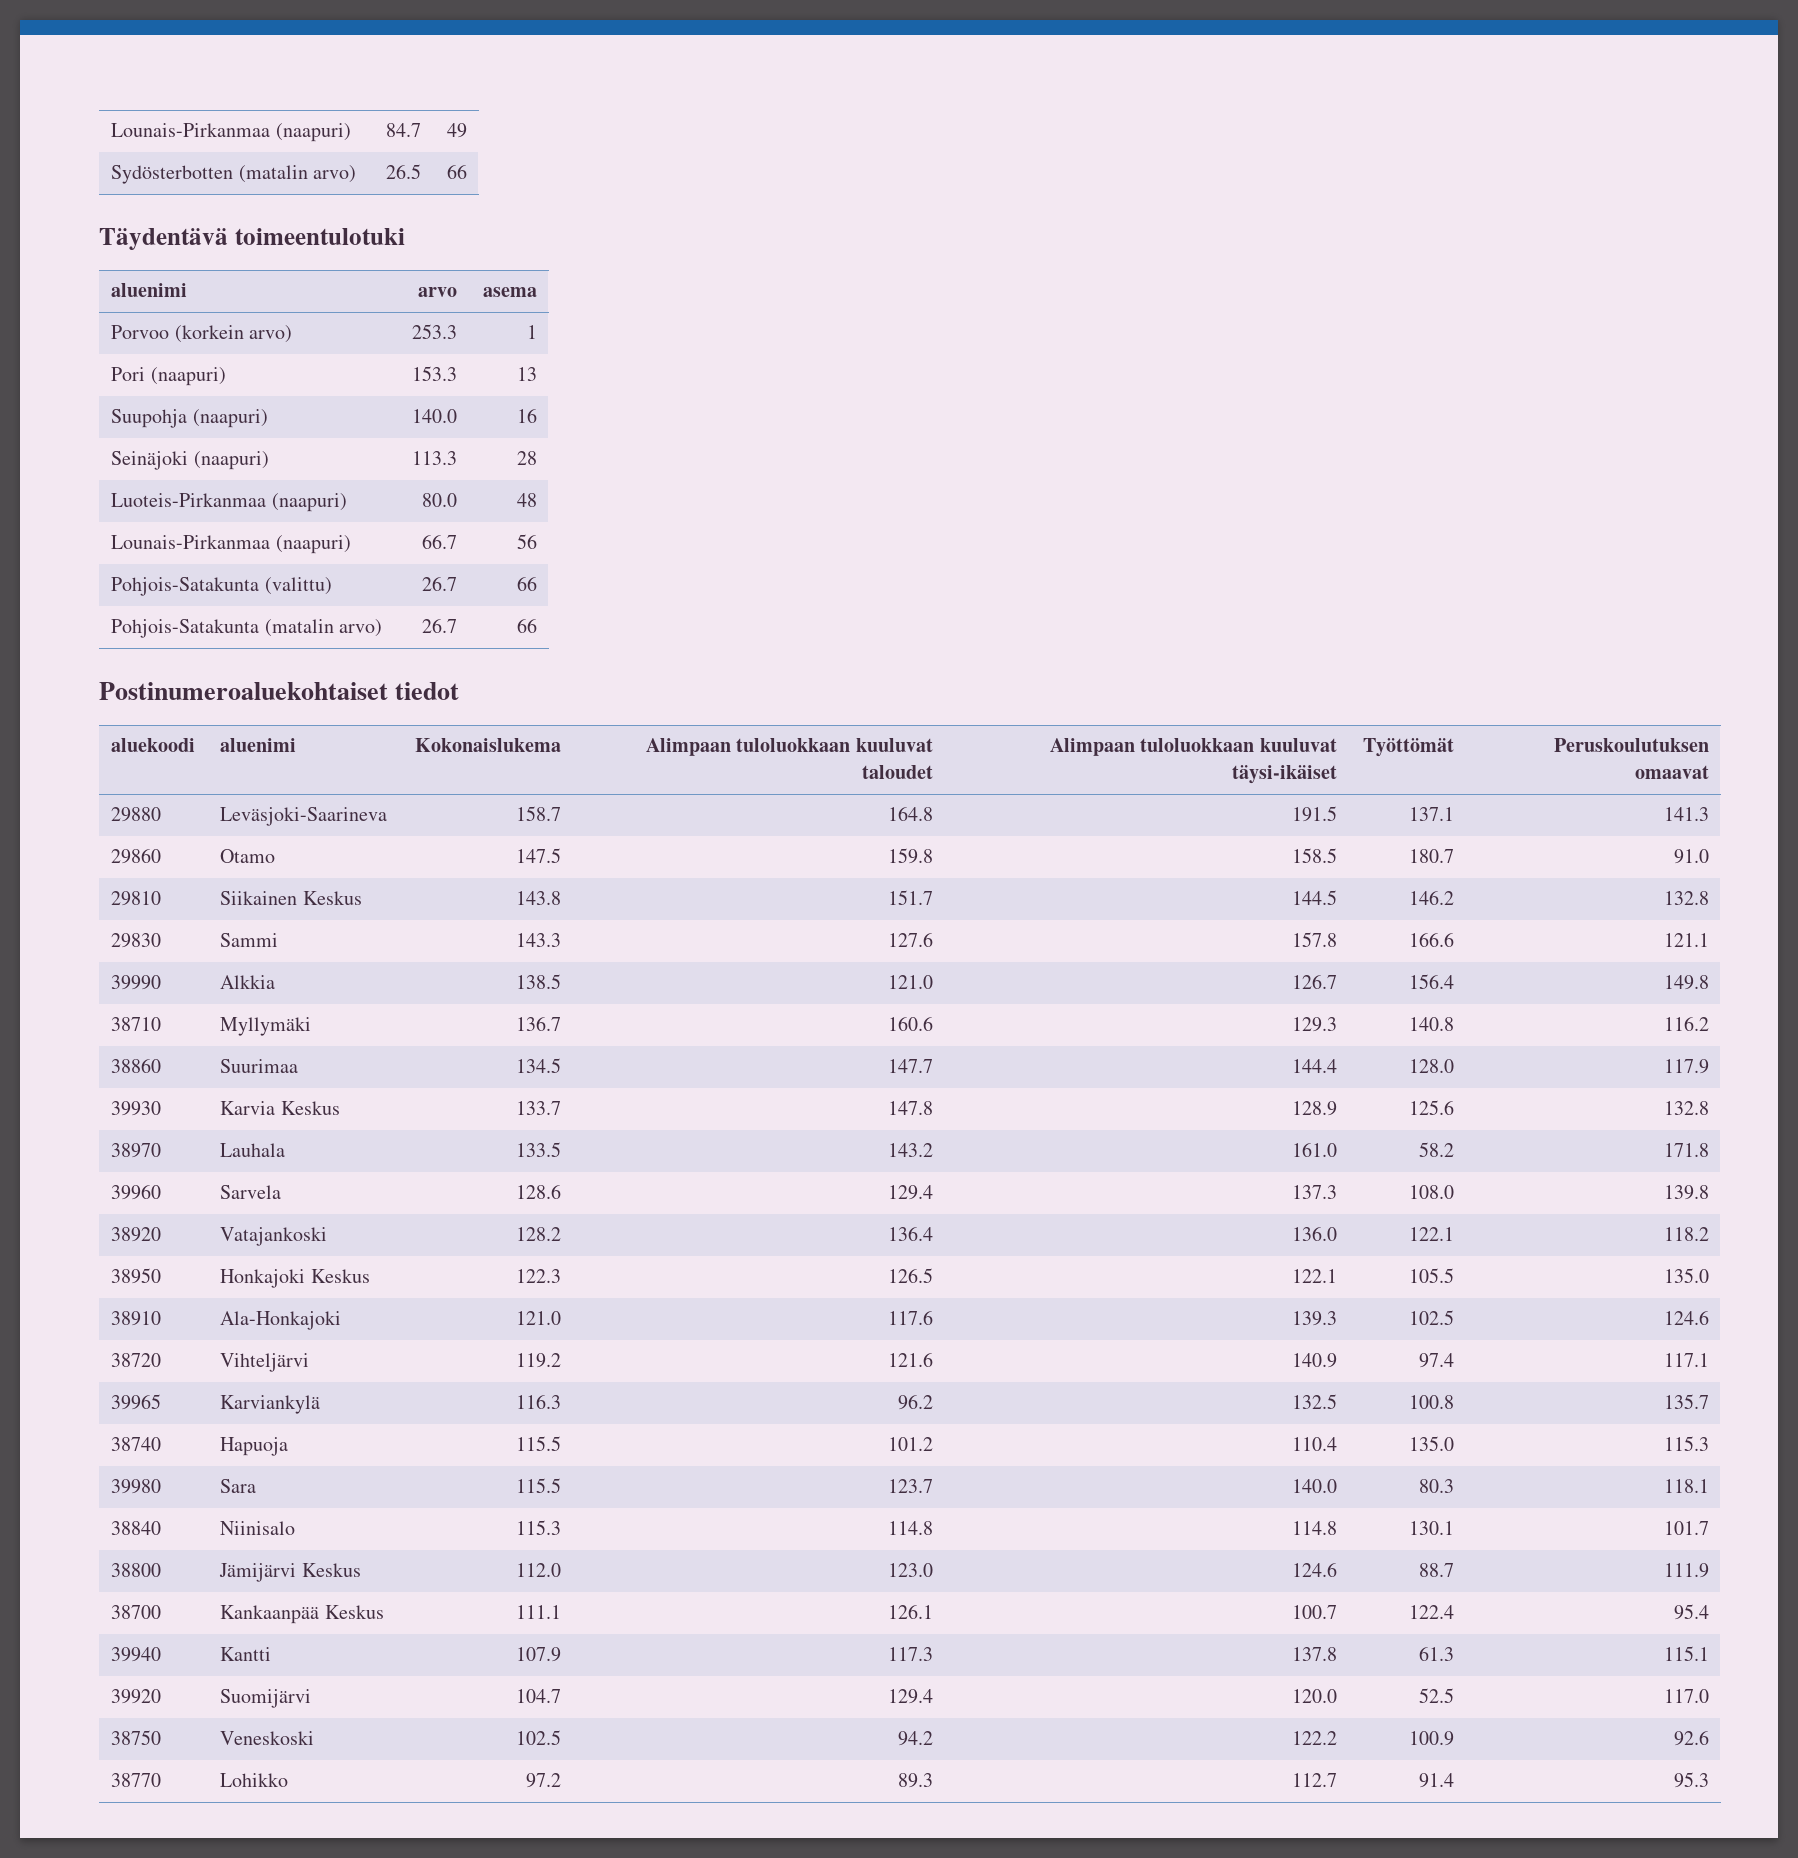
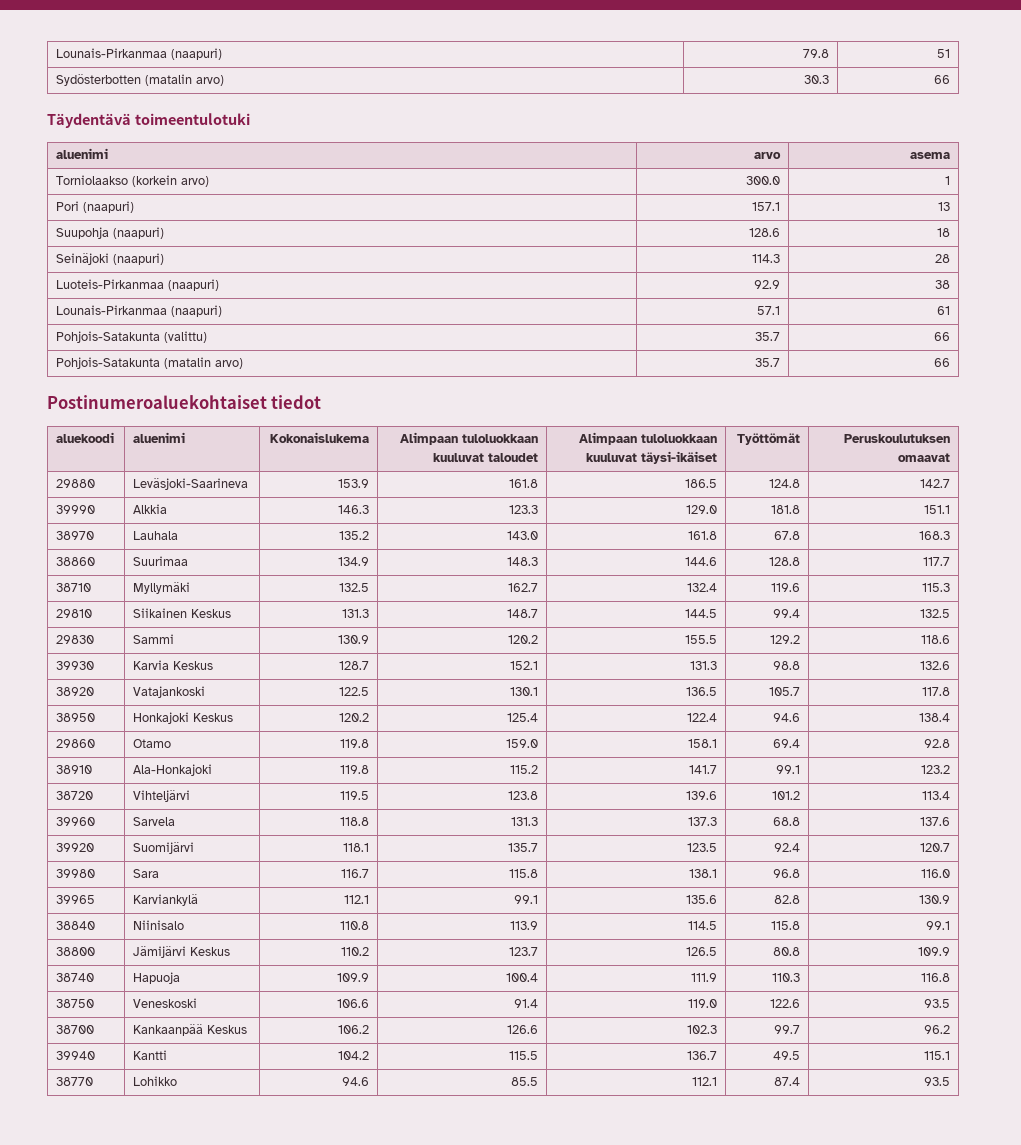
[111,123,351,142] [385,123,421,137] [446,123,467,138] Lounais-Pirkanmaa (naapuri) | 84.7 | 49 -> [56,48,223,60] [802,49,829,58] [936,49,950,58] Lounais-Pirkanmaa (naapuri) | 79.8 | 51
[385,164,421,179] 26.5 -> [803,75,829,84] 30.3
[111,325,170,339] Porvoo -> [56,175,129,185] Torniolaakso
[411,324,457,339] 253.3 -> [745,176,780,185] 300.0
[411,366,457,381] 153.3 -> [751,202,780,211] 157.1
[411,409,457,423] [516,408,537,423] 140.0 | 16 -> [748,228,780,237] [936,228,950,237] 128.6 | 18
[411,451,457,465] 113.3 -> [751,254,780,263] 114.3
[421,493,457,507] [516,493,537,507] [111,535,351,554] [421,534,457,549] [516,534,537,549] 80.0 | 48 // Lounais-Pirkanmaa (naapuri) | 66.7 | 56 -> [753,280,780,289] [934,280,950,289] [56,305,223,317] [756,306,780,315] [936,306,950,315] 92.9 | 38 // Lounais-Pirkanmaa (naapuri) | 57.1 | 61
[421,576,457,591] 26.7 -> [754,332,780,341] 35.7
[421,618,457,633] 26.7 -> [754,358,780,367] 35.7
[515,806,561,821] [887,806,933,821] [1291,806,1337,822] [1408,807,1454,821] [1663,807,1709,821] [111,848,162,864] [220,849,276,863] [515,848,561,863] [887,848,933,864] [1291,848,1337,863] [1408,849,1454,863] [1673,849,1709,864] 158.7 | 164.8 | 191.5 | 137.1 | 141.3 // 29860 | Otamo | 147.5 | 159.8 | 158.5 | 180.7 | 91.0 -> [337,479,369,488] [508,479,538,488] [684,479,717,488] [768,479,800,488] [919,479,950,488] [56,505,96,514] [133,504,168,514] [337,505,369,514] [508,505,538,514] [685,505,717,514] [770,505,800,514] [923,505,950,514] [56,531,95,540] [133,531,179,540] [338,531,369,540] [506,531,538,540] [687,531,717,540] [773,531,800,540] [918,531,950,540] [56,557,96,566] [133,556,189,566] [337,557,369,566] [506,557,538,566] [684,557,717,566] [768,557,800,566] [922,557,950,566] [56,583,92,592] [133,582,191,594] [338,583,369,592] [507,583,538,592] [686,583,717,592] [770,583,800,592] [921,583,950,592] 153.9 | 161.8 | 186.5 | 124.8 | 142.7 // 39990 | Alkkia | 146.3 | 123.3 | 129.0 | 181.8 | 151.1 // 38970 | Lauhala | 135.2 | 143.0 | 161.8 | 67.8 | 168.3 // 38860 | Suurimaa | 134.9 | 148.3 | 144.6 | 128.8 | 117.7 // 38710 | Myllymäki | 132.5 | 162.7 | 132.4 | 119.6 | 115.3
[515,891,561,905] [887,890,933,905] 143.8 | 151.7 -> [341,609,369,618] [506,609,538,618] 131.3 | 148.7
[1408,890,1454,905] [1663,891,1709,905] 146.2 | 132.8 -> [772,609,800,618] [919,609,950,618] 99.4 | 132.5
[515,933,561,947] [887,932,933,947] [1291,932,1337,947] [1408,932,1454,947] [1663,933,1709,947] [111,975,162,990] [220,975,276,989] [515,974,561,989] [887,975,933,989] [1291,974,1337,989] [1408,974,1454,989] [1663,975,1709,990] [111,1017,162,1031] [220,1017,312,1036] [515,1016,561,1031] [887,1016,933,1031] [1291,1017,1337,1032] [1408,1017,1454,1031] [1663,1016,1709,1031] [111,1058,162,1073] [220,1059,299,1073] [515,1058,561,1073] [887,1059,933,1073] [1291,1059,1337,1073] [1408,1059,1454,1073] [1663,1059,1709,1074] [111,1101,162,1116] [220,1101,340,1115] [515,1101,561,1115] [887,1101,933,1115] [1291,1101,1337,1116] [1408,1100,1454,1115] [1663,1101,1709,1115] [111,1143,162,1158] [220,1143,286,1157] [515,1142,561,1157] [887,1143,933,1157] [1291,1142,1337,1157] [1418,1142,1454,1157] [1663,1143,1709,1157] [111,1184,162,1200] [220,1185,282,1199] [515,1184,561,1199] [887,1185,933,1200] [1291,1185,1337,1199] [1408,1185,1454,1199] [1663,1185,1709,1200] [111,1227,162,1242] [220,1227,328,1246] [515,1227,561,1241] [887,1226,933,1241] [1291,1226,1337,1241] [1408,1227,1454,1241] [1663,1227,1709,1241] [111,1268,162,1284] [220,1269,370,1288] [515,1269,561,1283] [887,1268,933,1283] [1291,1269,1337,1283] [1408,1268,1454,1283] [1663,1268,1709,1283] [111,1311,162,1326] [220,1311,342,1330] [515,1311,561,1325] [887,1310,933,1325] [1291,1311,1337,1326] [1408,1310,1454,1325] [1663,1310,1709,1325] [111,1353,162,1367] [220,1353,310,1372] [515,1353,561,1368] [887,1352,933,1367] [1291,1353,1337,1368] [1418,1353,1454,1368] [1663,1353,1709,1367] [111,1394,162,1410] [220,1395,321,1414] [515,1394,561,1409] [897,1394,933,1410] [1291,1394,1337,1409] [1408,1395,1454,1409] [1663,1394,1709,1409] [111,1437,162,1451] [220,1437,289,1456] [515,1436,561,1451] [887,1437,933,1451] [1291,1437,1337,1451] [1408,1436,1454,1451] [1663,1436,1709,1451] [111,1479,162,1494] [220,1479,257,1493] [515,1478,561,1493] [887,1479,933,1493] [1291,1479,1337,1493] [1418,1479,1454,1493] [1663,1479,1709,1493] [111,1521,162,1535] [220,1521,296,1535] [515,1520,561,1535] [887,1521,933,1535] [1291,1521,1337,1535] [1408,1521,1454,1535] [1663,1521,1709,1535] [111,1563,162,1577] [219,1563,361,1582] [515,1563,561,1577] [887,1563,933,1577] [1291,1562,1337,1577] [1418,1563,1454,1577] [1663,1563,1709,1578] [111,1605,162,1619] [220,1605,384,1624] [515,1605,561,1619] [887,1604,933,1619] [1291,1605,1337,1619] [1408,1605,1454,1619] [1673,1604,1709,1620] [111,1647,162,1662] [220,1647,272,1661] [515,1647,561,1662] [887,1647,933,1661] [1291,1647,1337,1661] [1418,1646,1454,1661] [1663,1646,1709,1661] [111,1689,162,1704] [220,1689,312,1708] [515,1689,561,1703] [887,1689,933,1704] [1291,1689,1337,1703] [1418,1688,1454,1703] [1663,1689,1709,1703] [111,1730,162,1745] [220,1731,315,1745] [515,1730,561,1745] [897,1731,933,1746] [1291,1731,1337,1745] [1408,1731,1454,1746] [1673,1730,1709,1746] [111,1773,162,1787] [220,1773,289,1787] [525,1773,561,1788] [897,1773,933,1788] [1291,1773,1337,1787] [1418,1773,1454,1788] [1673,1772,1709,1788] 143.3 | 127.6 | 157.8 | 166.6 | 121.1 // 39990 | Alkkia | 138.5 | 121.0 | 126.7 | 156.4 | 149.8 // 38710 | Myllymäki | 136.7 | 160.6 | 129.3 | 140.8 | 116.2 // 38860 | Suurimaa | 134.5 | 147.7 | 144.4 | 128.0 | 117.9 // 39930 | Karvia Keskus | 133.7 | 147.8 | 128.9 | 125.6 | 132.8 // 38970 | Lauhala | 133.5 | 143.2 | 161.0 | 58.2 | 171.8 // 39960 | Sarvela | 128.6 | 129.4 | 137.3 | 108.0 | 139.8 // 38920 | Vatajankoski | 128.2 | 136.4 | 136.0 | 122.1 | 118.2 // 38950 | Honkajoki Keskus | 122.3 | 126.5 | 122.1 | 105.5 | 135.0 // 38910 | Ala-Honkajoki | 121.0 | 117.6 | 139.3 | 102.5 | 124.6 // 38720 | Vihteljärvi | 119.2 | 121.6 | 140.9 | 97.4 | 117.1 // 39965 | Karviankylä | 116.3 | 96.2 | 132.5 | 100.8 | 135.7 // 38740 | Hapuoja | 115.5 | 101.2 | 110.4 | 135.0 | 115.3 // 39980 | Sara | 115.5 | 123.7 | 140.0 | 80.3 | 118.1 // 38840 | Niinisalo | 115.3 | 114.8 | 114.8 | 130.1 | 101.7 // 38800 | Jämijärvi Keskus | 112.0 | 123.0 | 124.6 | 88.7 | 111.9 // 38700 | Kankaanpää Keskus | 111.1 | 126.1 | 100.7 | 122.4 | 95.4 // 39940 | Kantti | 107.9 | 117.3 | 137.8 | 61.3 | 115.1 // 39920 | Suomijärvi | 104.7 | 129.4 | 120.0 | 52.5 | 117.0 // 38750 | Veneskoski | 102.5 | 94.2 | 122.2 | 100.9 | 92.6 // 38770 | Lohikko | 97.2 | 89.3 | 112.7 | 91.4 | 95.3 -> [337,635,369,644] [507,635,538,644] [684,635,717,644] [769,635,800,644] [920,635,950,644] [56,661,95,670] [133,660,214,670] [338,661,369,670] [509,661,538,670] [689,661,717,670] [772,661,800,670] [919,661,950,670] [56,687,95,696] [133,686,206,698] [338,687,369,696] [509,687,538,696] [685,687,717,696] [768,687,800,696] [921,687,950,696] [56,713,96,722] [133,712,234,724] [338,713,369,722] [506,713,538,722] [686,713,717,722] [772,713,800,722] [918,713,950,722] [56,739,96,748] [133,739,172,748] [339,739,369,748] [505,739,538,748] [687,739,717,748] [772,739,800,748] [923,739,950,748] [56,765,93,774] [133,764,213,776] [339,765,369,774] [509,765,538,774] [688,765,717,774] [775,765,800,774] [920,765,950,774] [56,791,94,800] [133,790,191,802] [339,791,369,800] [507,791,538,800] [685,791,717,800] [771,791,800,800] [921,791,950,800] [56,817,96,826] [133,817,176,826] [339,817,369,826] [510,817,538,826] [687,817,717,826] [772,817,800,826] [919,817,950,826] [56,843,95,852] [133,842,195,854] [342,843,369,852] [507,843,538,852] [686,843,717,852] [773,843,800,852] [919,843,950,852] [56,869,96,878] [133,869,160,878] [340,869,369,878] [508,869,538,878] [688,869,717,878] [772,869,800,878] [920,869,950,878] [56,895,96,904] [133,894,199,906] [343,895,369,904] [513,895,538,904] [685,895,717,904] [773,895,800,904] [918,895,950,904] [56,921,96,930] [133,920,185,930] [339,921,369,930] [509,921,538,930] [687,921,717,930] [770,921,800,930] [925,921,950,930] [56,947,96,956] [133,946,231,958] [340,947,369,956] [508,947,538,956] [685,947,717,956] [772,947,800,956] [917,947,950,956] [56,973,95,982] [133,972,181,984] [336,973,369,982] [505,973,538,982] [690,973,717,982] [771,973,800,982] [920,973,950,982] [56,999,95,1008] [133,998,198,1008] [336,999,369,1008] [513,999,538,1008] [687,999,717,1008] [769,999,800,1008] [923,999,950,1008] [56,1025,95,1034] [133,1024,248,1036] [337,1025,369,1034] [506,1025,538,1034] [686,1025,717,1034] [773,1025,800,1034] [923,1025,950,1034] [56,1051,96,1060] [133,1050,168,1060] [337,1051,369,1060] [508,1051,538,1060] [686,1051,717,1060] [772,1051,800,1060] [923,1051,950,1060] [56,1077,94,1086] [133,1076,178,1086] [341,1077,369,1086] [510,1077,538,1086] [691,1077,717,1086] [773,1077,800,1086] [923,1077,950,1086] 130.9 | 120.2 | 155.5 | 129.2 | 118.6 // 39930 | Karvia Keskus | 128.7 | 152.1 | 131.3 | 98.8 | 132.6 // 38920 | Vatajankoski | 122.5 | 130.1 | 136.5 | 105.7 | 117.8 // 38950 | Honkajoki Keskus | 120.2 | 125.4 | 122.4 | 94.6 | 138.4 // 29860 | Otamo | 119.8 | 159.0 | 158.1 | 69.4 | 92.8 // 38910 | Ala-Honkajoki | 119.8 | 115.2 | 141.7 | 99.1 | 123.2 // 38720 | Vihteljärvi | 119.5 | 123.8 | 139.6 | 101.2 | 113.4 // 39960 | Sarvela | 118.8 | 131.3 | 137.3 | 68.8 | 137.6 // 39920 | Suomijärvi | 118.1 | 135.7 | 123.5 | 92.4 | 120.7 // 39980 | Sara | 116.7 | 115.8 | 138.1 | 96.8 | 116.0 // 39965 | Karviankylä | 112.1 | 99.1 | 135.6 | 82.8 | 130.9 // 38840 | Niinisalo | 110.8 | 113.9 | 114.5 | 115.8 | 99.1 // 38800 | Jämijärvi Keskus | 110.2 | 123.7 | 126.5 | 80.8 | 109.9 // 38740 | Hapuoja | 109.9 | 100.4 | 111.9 | 110.3 | 116.8 // 38750 | Veneskoski | 106.6 | 91.4 | 119.0 | 122.6 | 93.5 // 38700 | Kankaanpää Keskus | 106.2 | 126.6 | 102.3 | 99.7 | 96.2 // 39940 | Kantti | 104.2 | 115.5 | 136.7 | 49.5 | 115.1 // 38770 | Lohikko | 94.6 | 85.5 | 112.1 | 87.4 | 93.5

